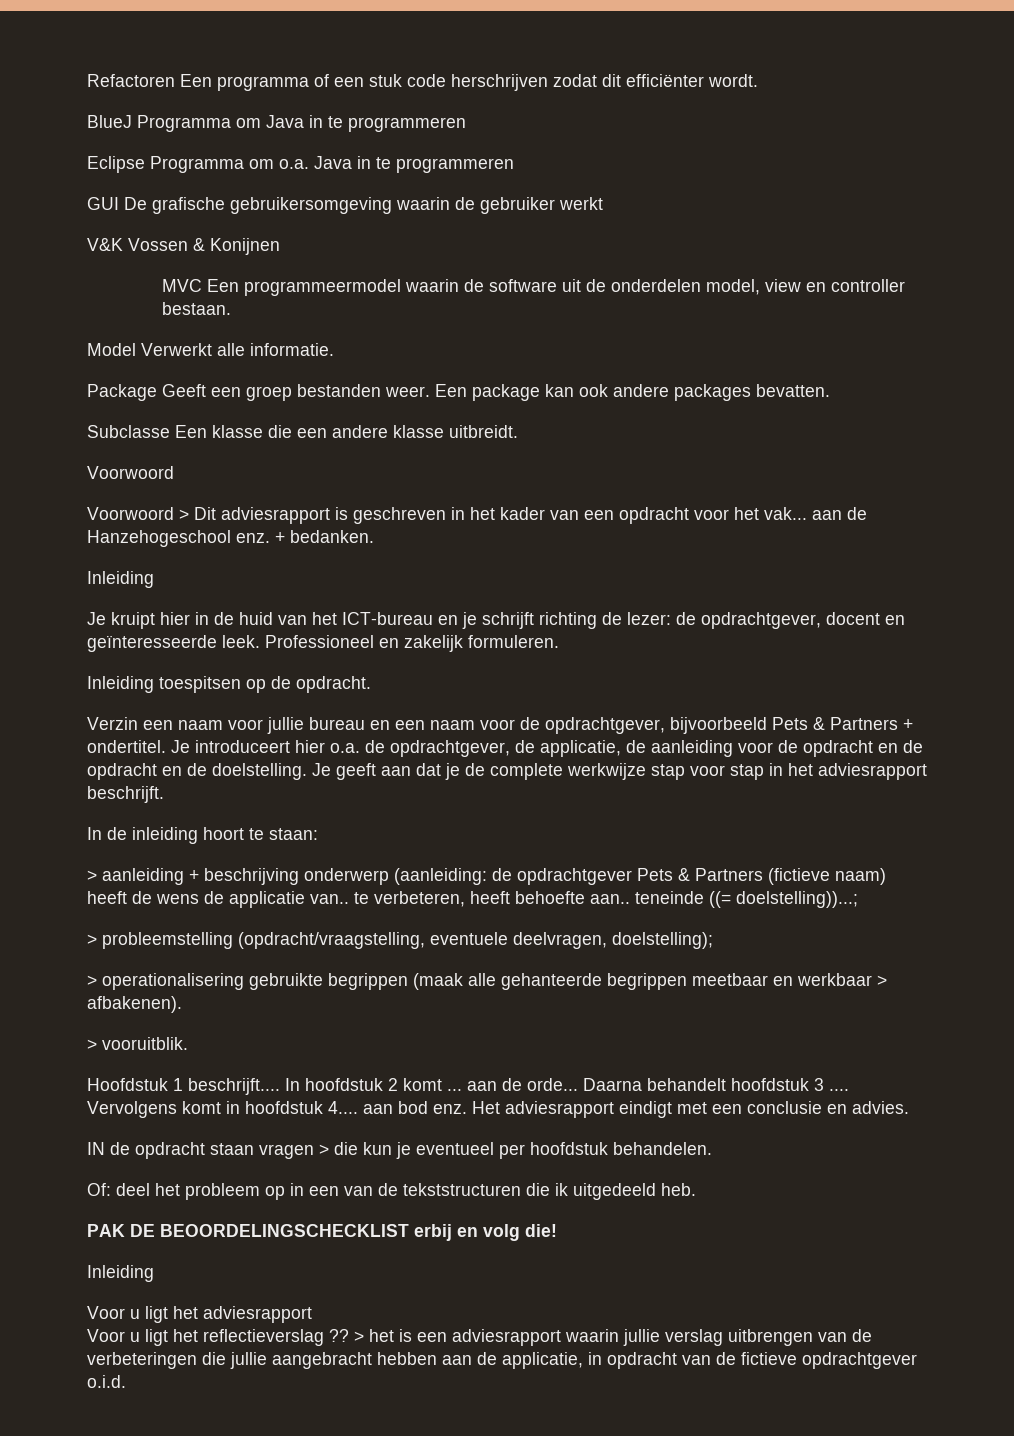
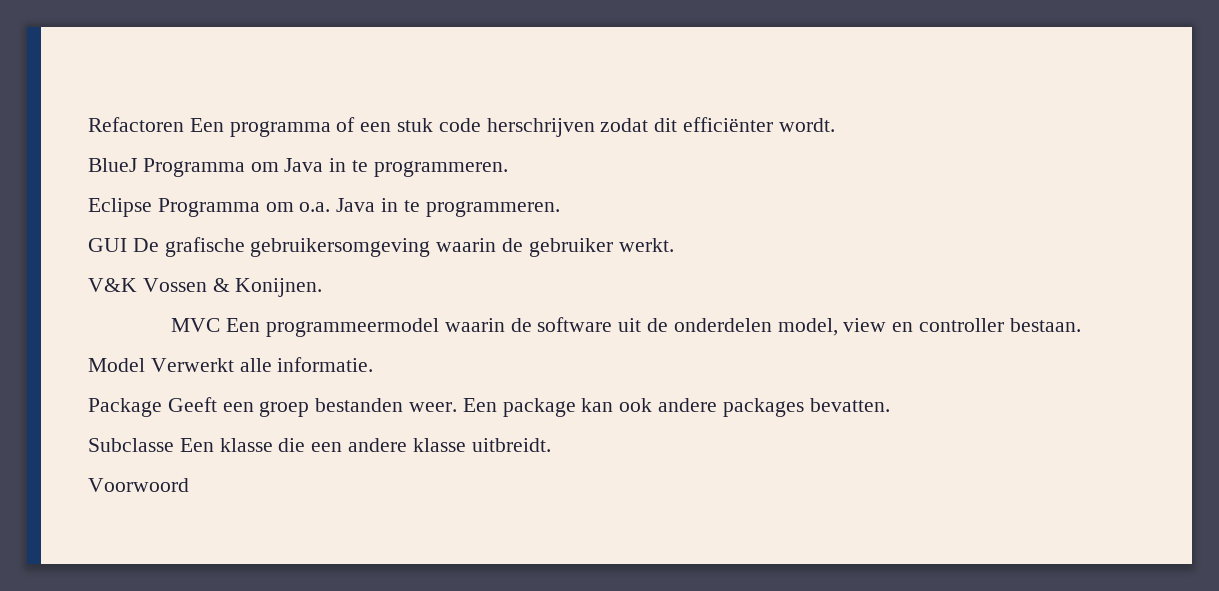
[348,117,466,132] programmeren -> [373,161,508,177] programmeren.
[396,158,514,173] programmeren -> [425,201,560,217] programmeren.
[559,197,603,210] werkt -> [618,238,674,252] werkt.
[210,238,280,255] Konijnen -> [235,278,323,297] Konijnen.
[87,507,867,524] [87,530,374,547] [87,571,154,588] [87,612,905,629] [87,635,559,652] [87,676,371,693] [87,717,913,734] [87,740,923,757] [87,763,927,780] [87,786,164,803] [87,827,318,844] [87,868,886,885] [87,891,858,908] [87,932,713,949] [87,973,887,990] [87,996,182,1013] [87,1037,188,1050] [87,1078,849,1095] [87,1101,909,1118] [87,1142,712,1159] [87,1183,696,1200] [87,1224,557,1241] [87,1265,154,1282] [87,1306,312,1323] [87,1329,872,1346] [87,1352,917,1369] [87,1375,126,1388] // Voorwoord > Dit adviesrapport is geschreven in het kader van een opdracht voor het vak... aan de Hanzehogeschool enz. + bedanken. // Inleiding // Je kruipt hier in de huid van het ICT-bureau en je schrijft richting de lezer: de opdrachtgever, docent en geïnteresseerde leek. Professioneel en zakelijk formuleren. // Inleiding toespitsen op de opdracht. // Verzin een naam voor jullie bureau en een naam voor de opdrachtgever, bijvoorbeeld Pets & Partners + ondertitel. Je introduceert hier o.a. de opdrachtgever, de applicatie, de aanleiding voor de opdracht en de opdracht en de doelstelling. Je geeft aan dat je de complete werkwijze stap voor stap in het adviesrapport beschrijft. // In de inleiding hoort te staan: // > aanleiding + beschrijving onderwerp (aanleiding: de opdrachtgever Pets & Partners (fictieve naam) heeft de wens de applicatie van.. te verbeteren, heeft behoefte aan.. teneinde ((= doelstelling))...; // > probleemstelling (opdracht/vraagstelling, eventuele deelvragen, doelstelling); // > operationalisering gebruikte begrippen (maak alle gehanteerde begrippen meetbaar en werkbaar > afbakenen). // > vooruitblik. // Hoofdstuk 1 beschrijft.... In hoofdstuk 2 komt ... aan de orde... Daarna behandelt hoofdstuk 3 .... Vervolgens komt in hoofdstuk 4.... aan bod enz. Het adviesrapport eindigt met een conclusie en advies. // IN de opdracht staan vragen > die kun je eventueel per hoofdstuk behandelen. // Of: deel het probleem op in een van de tekststructuren die ik uitgedeeld heb. // PAK DE BEOORDELINGSCHECKLIST erbij en volg die! // Inleiding // Voor u ligt het adviesrapport // Voor u ligt het reflectieverslag ?? > het is een adviesrapport waarin jullie verslag uitbrengen van de verbeteringen die jullie aangebracht hebben aan de applicatie, in opdracht van de fictieve opdrachtgever o.i.d. -> (189, 485) none

